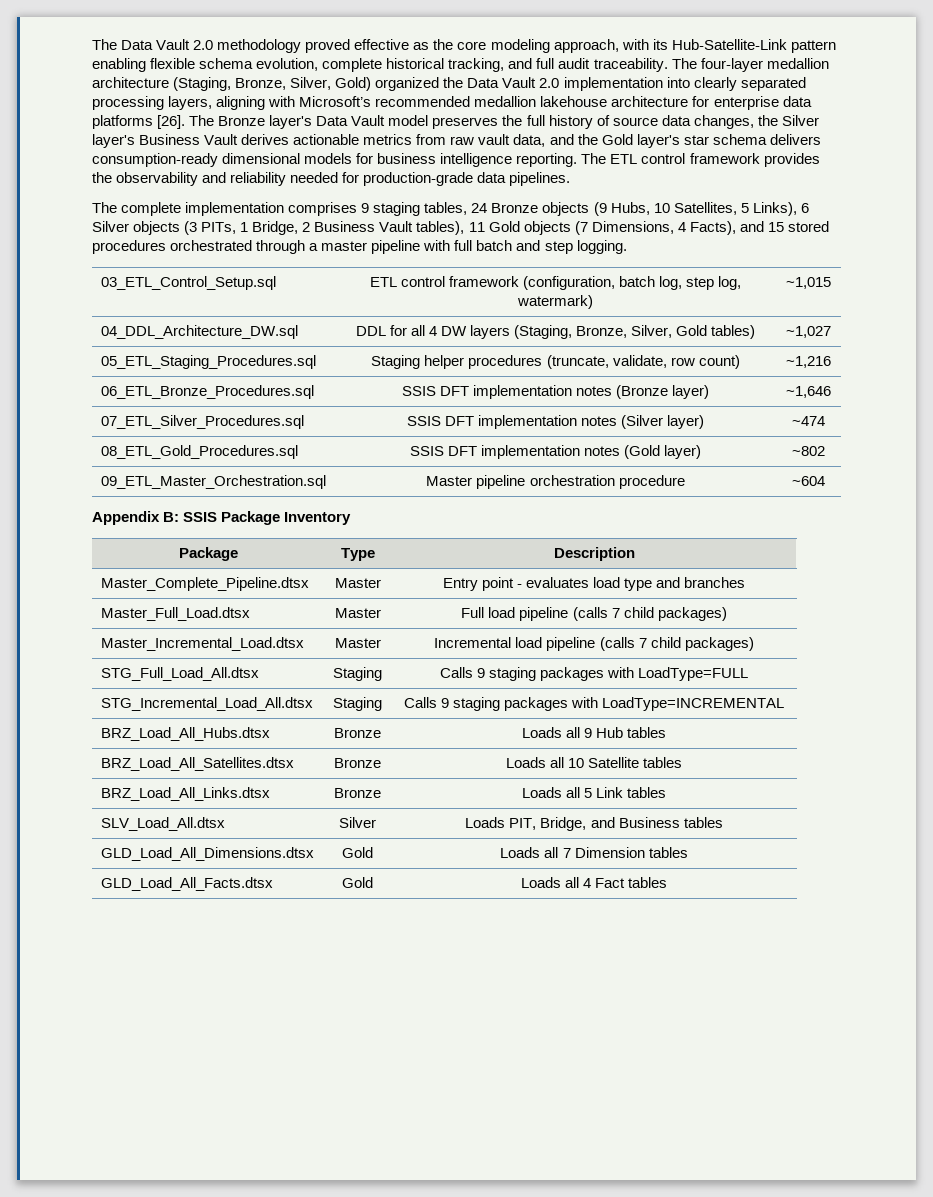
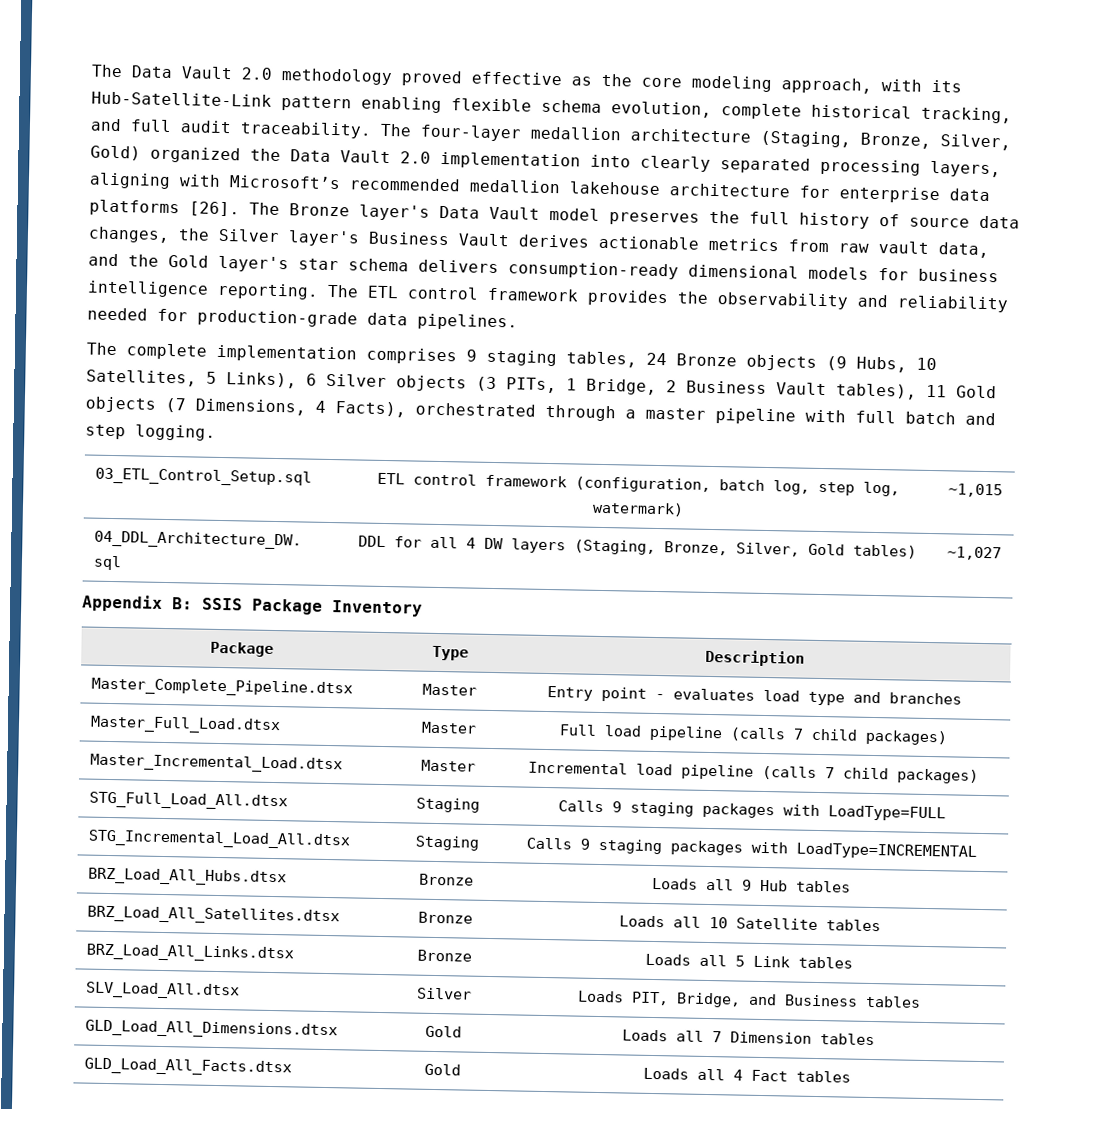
[739,221,829,232] [92,240,166,254] and 15 stored procedures -> (406, 409) none
[100,355,316,369] [371,355,740,369] [786,356,831,368] [100,385,314,399] [401,385,710,399] [786,386,831,398] [100,415,304,429] [406,415,705,429] [792,416,825,426] [100,445,298,459] [409,445,702,459] [792,446,825,456] [100,475,326,489] [426,475,685,489] [792,476,825,486] // 05_ETL_Staging_Procedures.sql | Staging helper procedures (truncate, validate, row count) | ~1,216 // 06_ETL_Bronze_Procedures.sql | SSIS DFT implementation notes (Bronze layer) | ~1,646 // 07_ETL_Silver_Procedures.sql | SSIS DFT implementation notes (Silver layer) | ~474 // 08_ETL_Gold_Procedures.sql | SSIS DFT implementation notes (Gold layer) | ~802 // 09_ETL_Master_Orchestration.sql | Master pipeline orchestration procedure | ~604 -> (1002, 553) none

